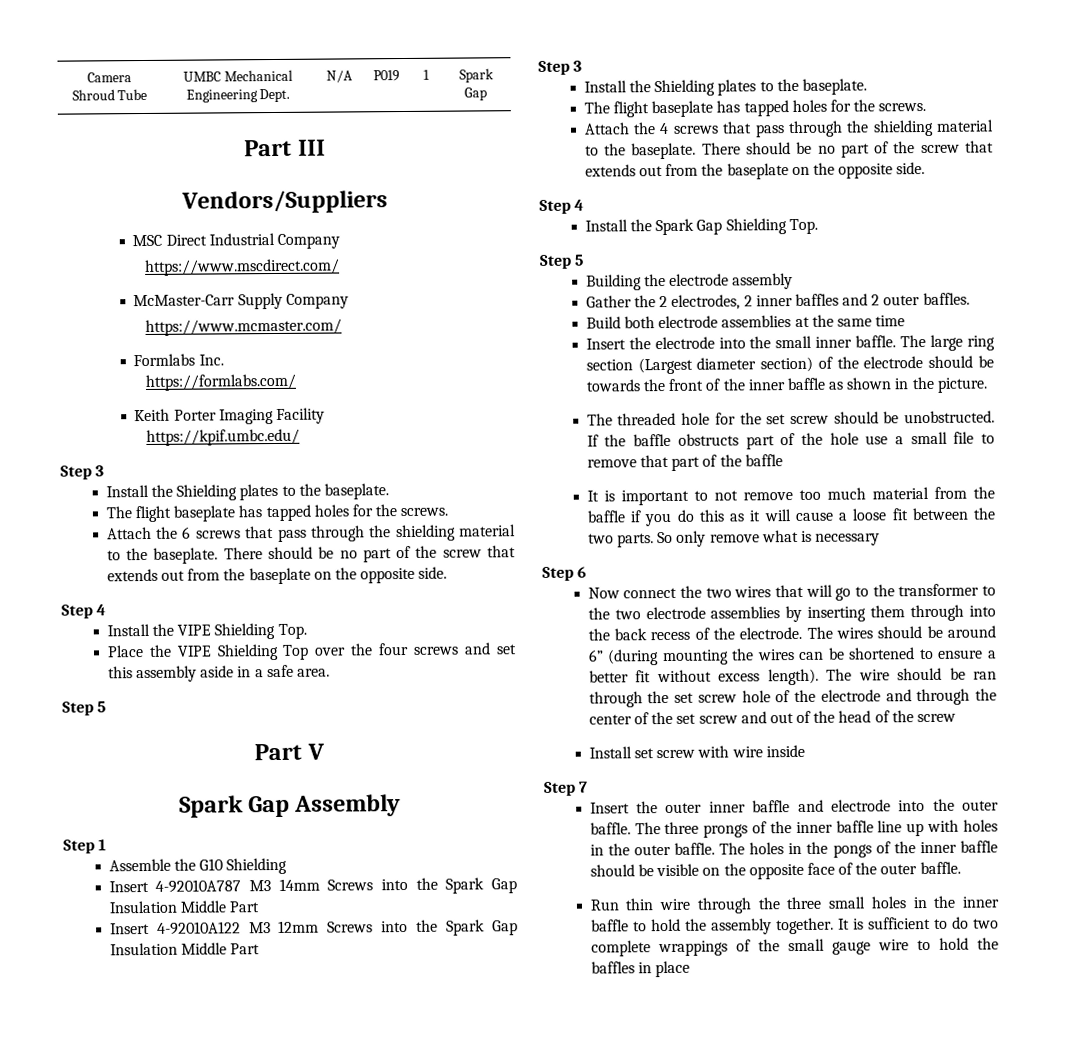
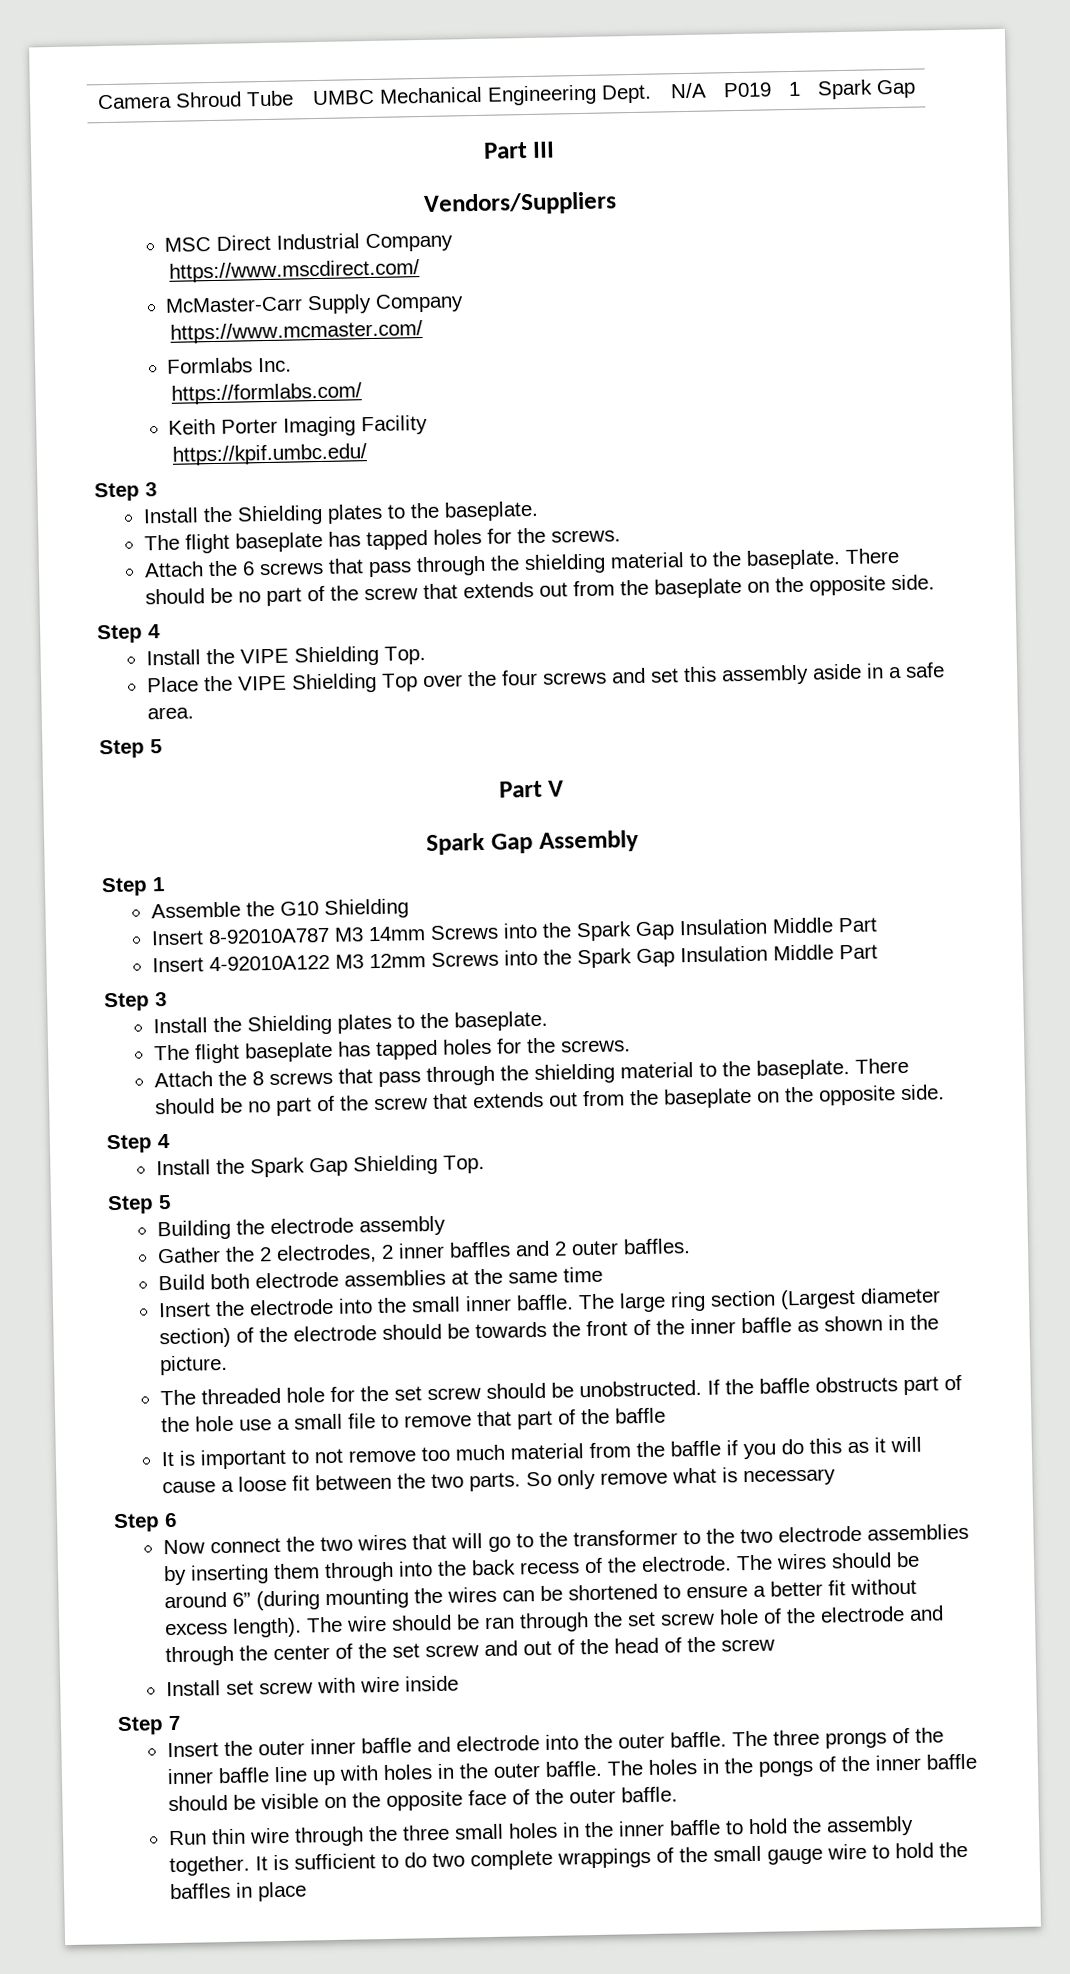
[155,879,242,893] 4-92010A787 -> [207,927,330,945] 8-92010A787
[659,122,670,135] 4 -> [251,1071,264,1086] 8

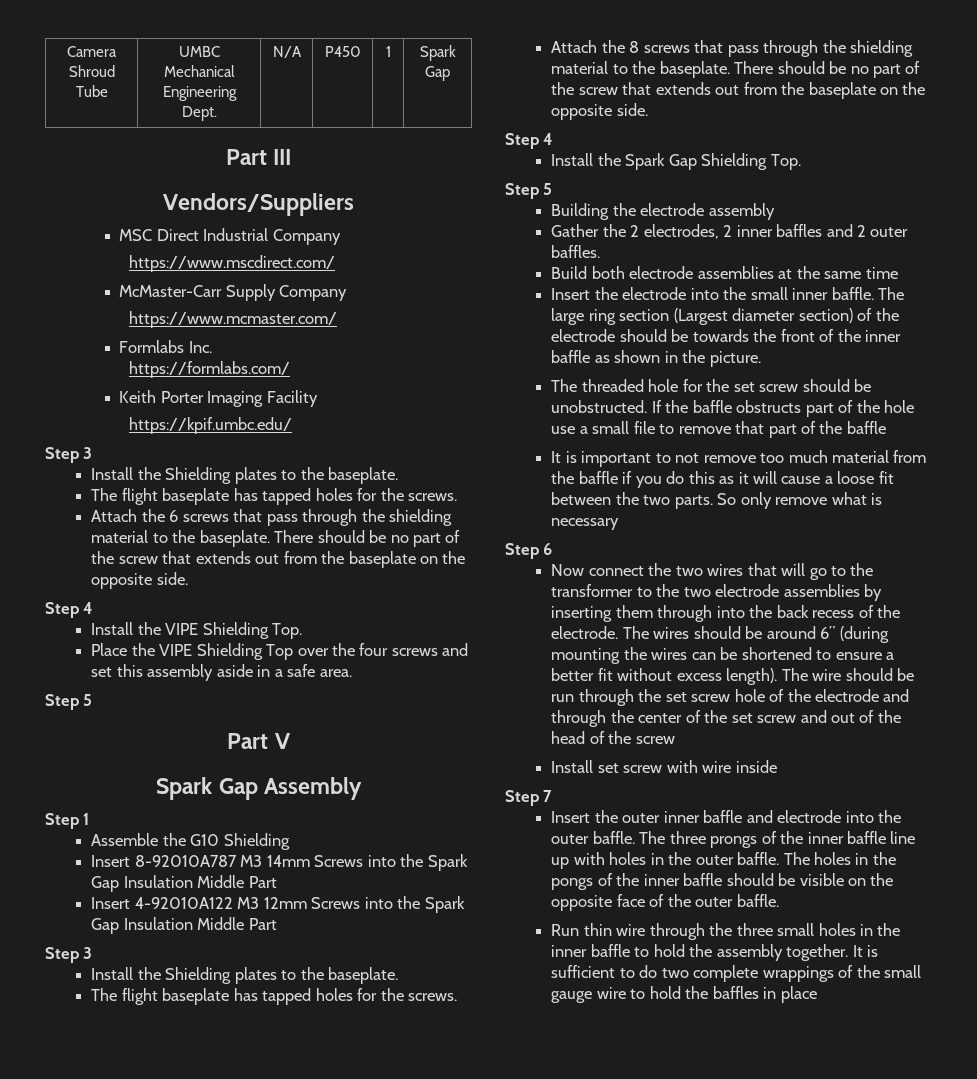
[722,82,772,98] P019 -> [324,46,361,57] P450
[483,1616,515,1630] ran -> [551,694,575,702] run

